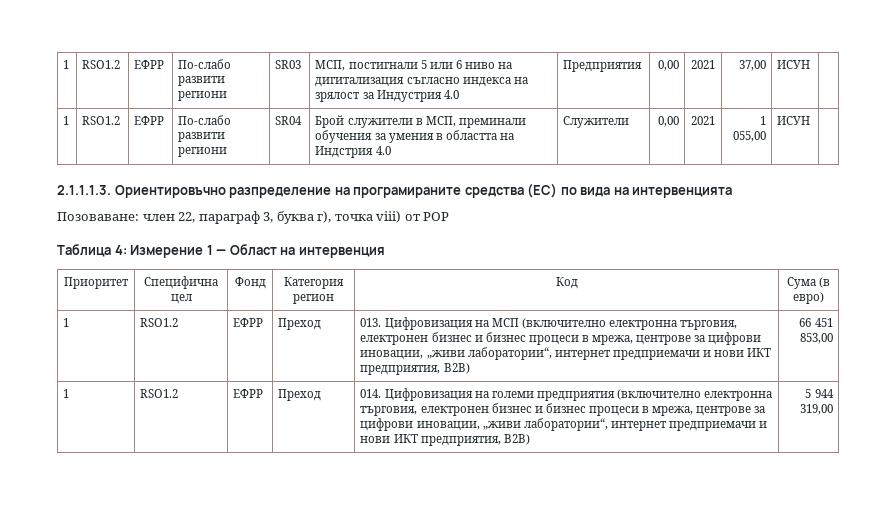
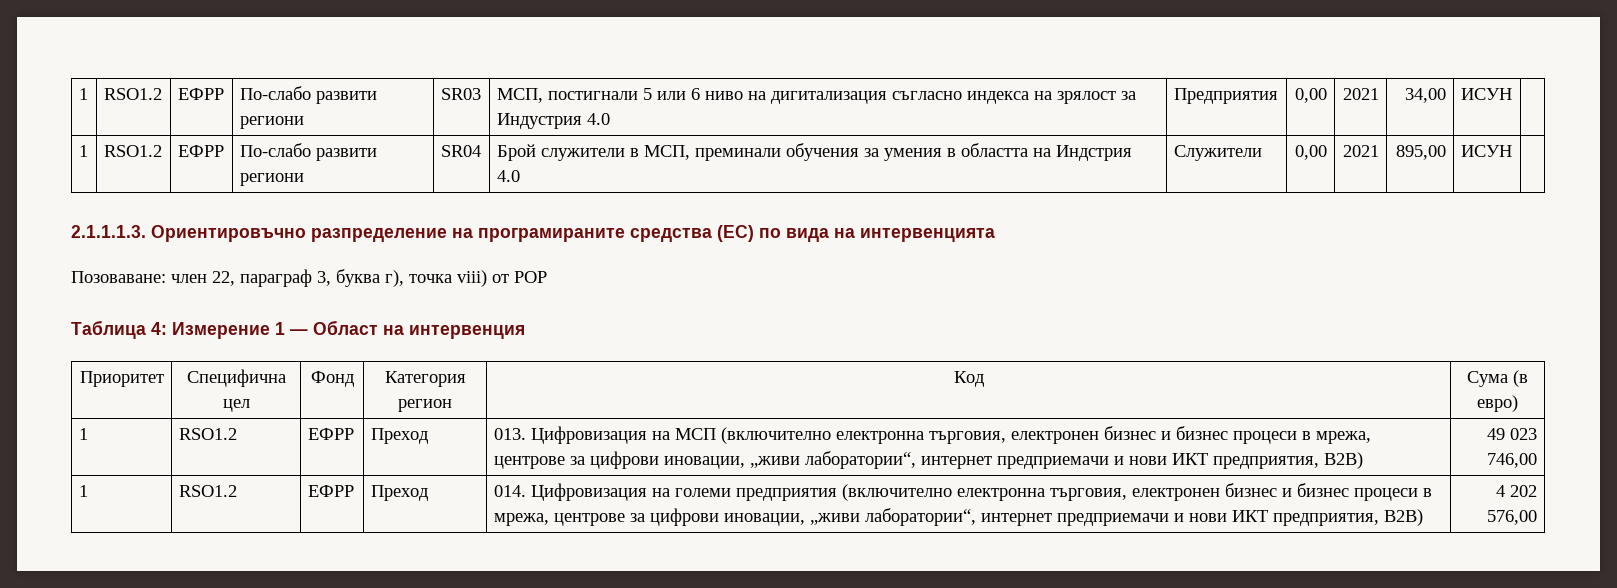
[738,60,766,71] 37,00 -> [1405,88,1447,103] 34,00
[759,116,766,125] [732,131,766,142] 1 055,00 -> [1396,145,1447,160] 895,00
[799,318,833,327] [799,333,833,344] 66 451 853,00 -> [1487,428,1538,440] [1487,453,1538,468] 49 023 746,00
[805,389,834,398] [799,404,833,415] 5 944 319,00 -> [1496,485,1538,497] [1487,510,1538,525] 4 202 576,00

